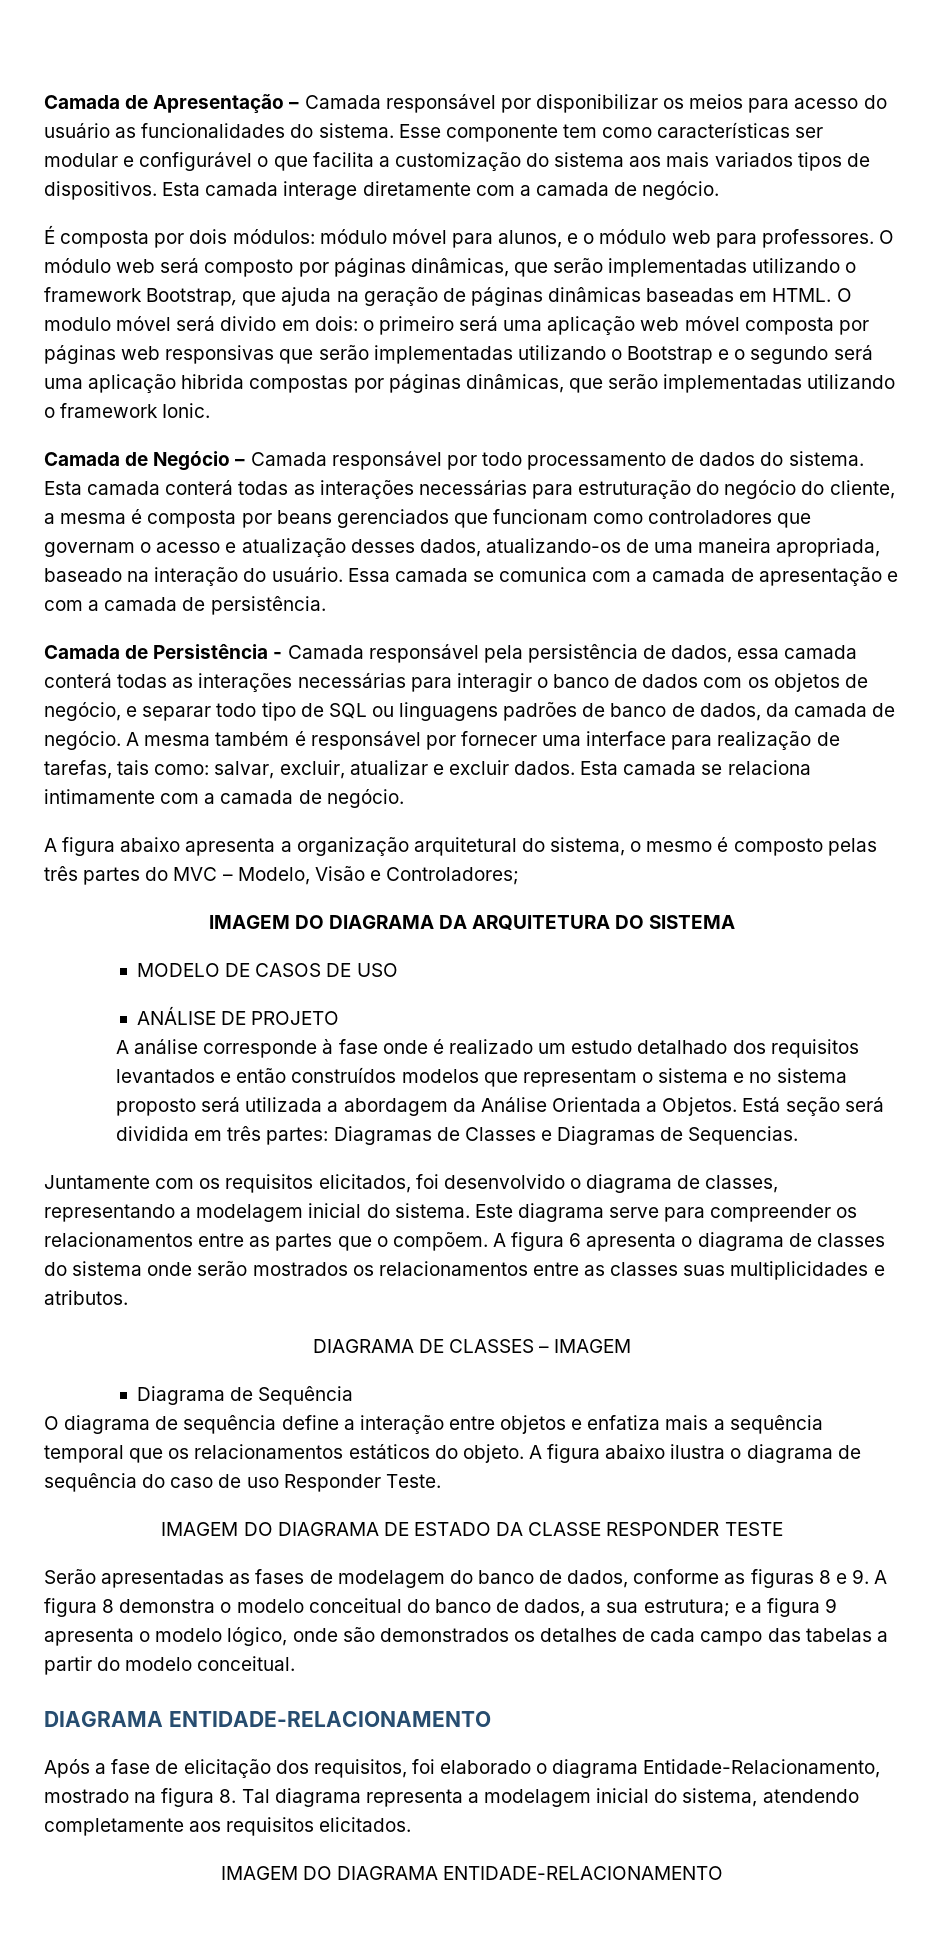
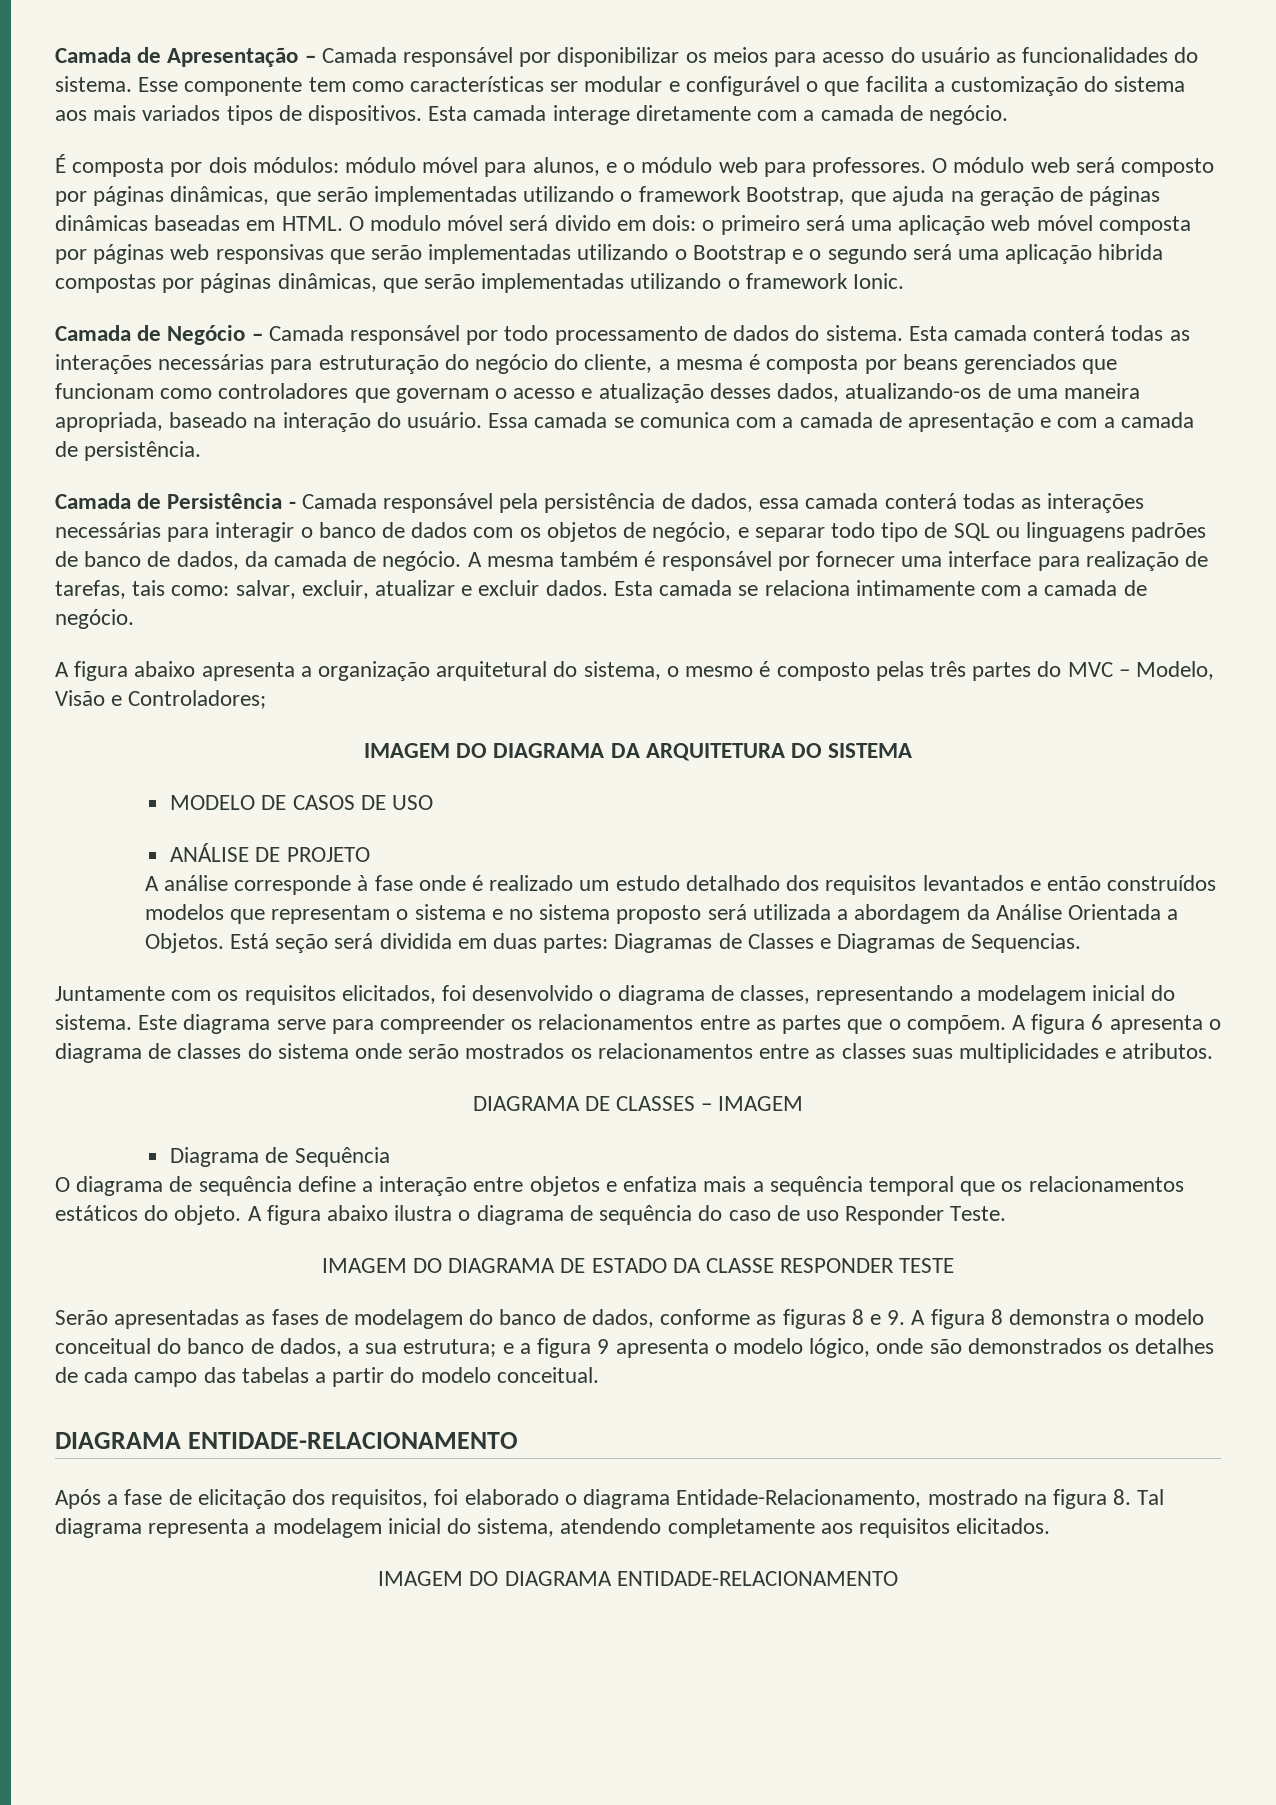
[227,1126,262,1141] três -> [493,933,538,949] duas

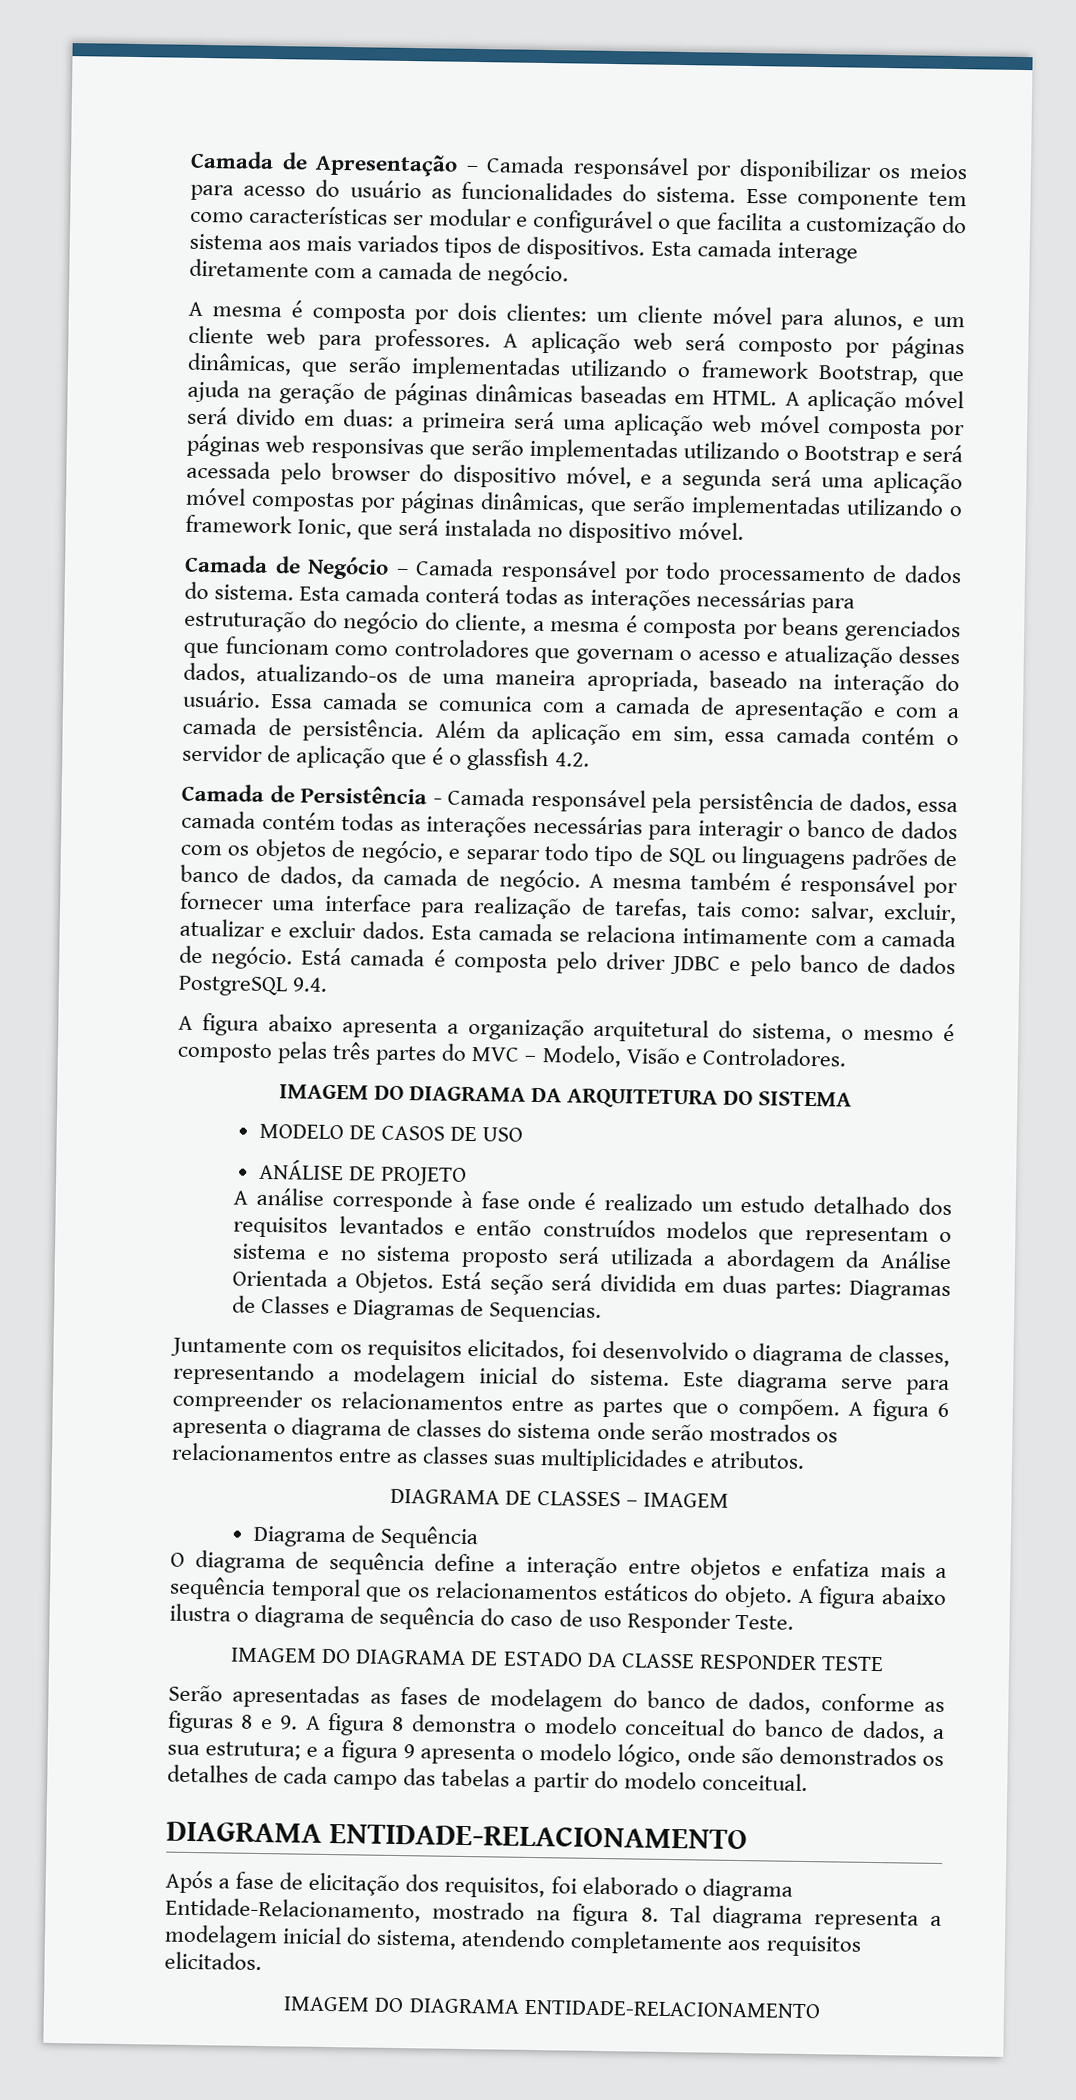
[55,154,417,177] É composta por dois módulos: módulo -> [188,300,703,325] A mesma é composta por dois clientes: um cliente
[623,157,713,173] o módulo -> [932,316,965,328] [188,325,254,344] um cliente
[932,157,1025,173] O módulo -> [503,330,621,355] A aplicação
[348,215,442,231] O modulo -> [784,388,897,413] A aplicação
[652,215,800,235] dois: o primeiro -> [343,409,506,434] duas: a primeira
[809,244,1164,264] o segundo será uma aplicação hibrida -> [921,444,963,463] [186,460,963,495] [185,487,246,506] será acessada pelo browser do dispositivo móvel, e a segunda será uma aplicação móvel
[853,273,905,289] Ionic. -> [297,517,744,544] Ionic, que será instalada no dispositivo móvel.
(202, 451) none -> [434,720,959,746] [182,743,590,772] Além da aplicação em sim, essa camada contém o servidor de aplicação que é o glassfish 4.2.
[884,493,957,509] conterá -> [261,811,336,831] contém
(134, 619) none -> [301,947,957,977] [178,975,329,997] Está camada é composta pelo driver JDBC e pelo banco de dados PostgreSQL 9.4.
[128,690,267,709] Controladores; -> [701,1047,847,1067] Controladores.

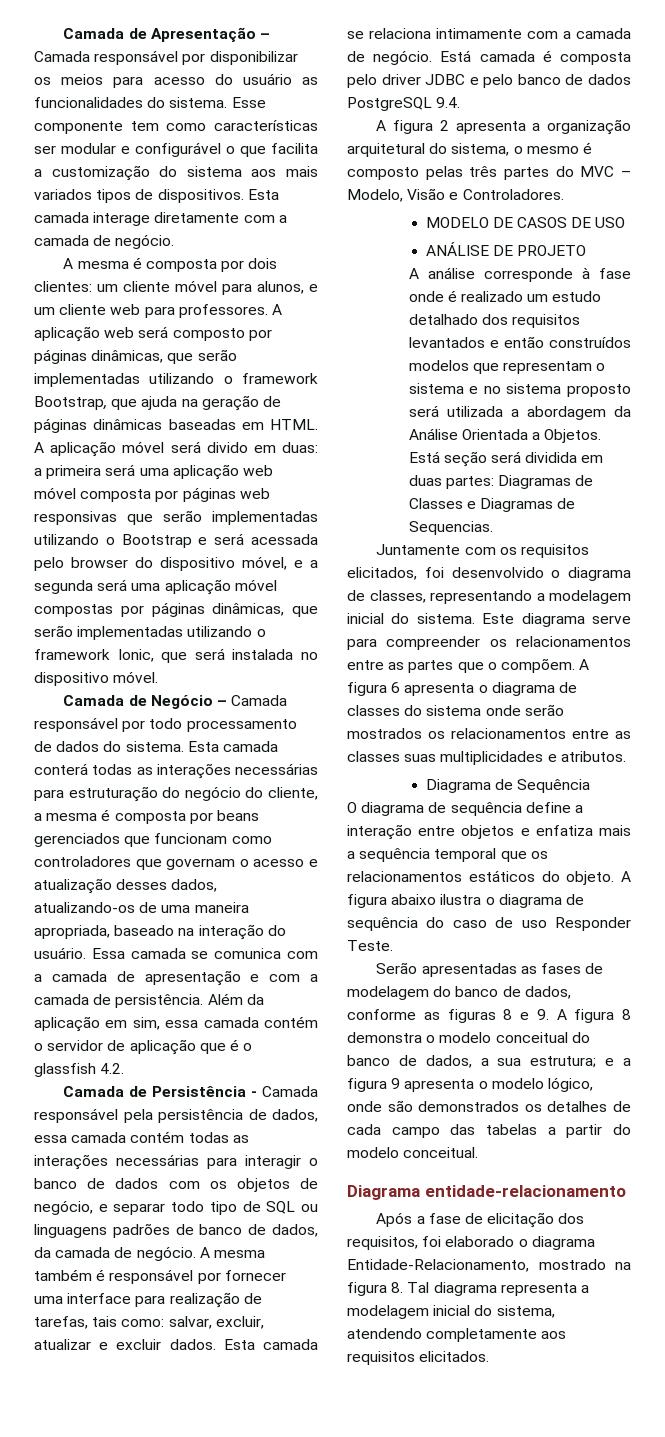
[267,1014,333,1032] abaixo -> [439,120,449,131] 2
[278,1084,853,1109] // IMAGEM DO DIAGRAMA DA ARQUITETURA DO SISTEMA -> (564, 194) none
[389,1488,730,1508] // DIAGRAMA DE CLASSES – IMAGEM -> (626, 756) none
[231,1647,884,1672] // IMAGEM DO DIAGRAMA DE ESTADO DA CLASSE RESPONDER TESTE -> (393, 945) none
[166,1821,749,1850] DIAGRAMA ENTIDADE-RELACIONAMENTO -> [347,1185,626,1200] Diagrama entidade-relacionamento
[283,1996,821,2019] // IMAGEM DO DIAGRAMA ENTIDADE-RELACIONAMENTO -> (490, 1356) none

